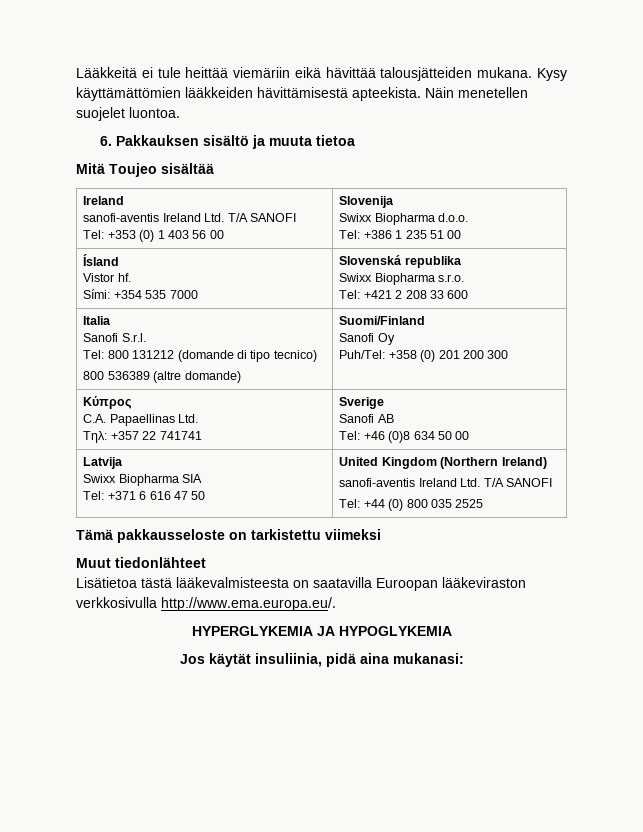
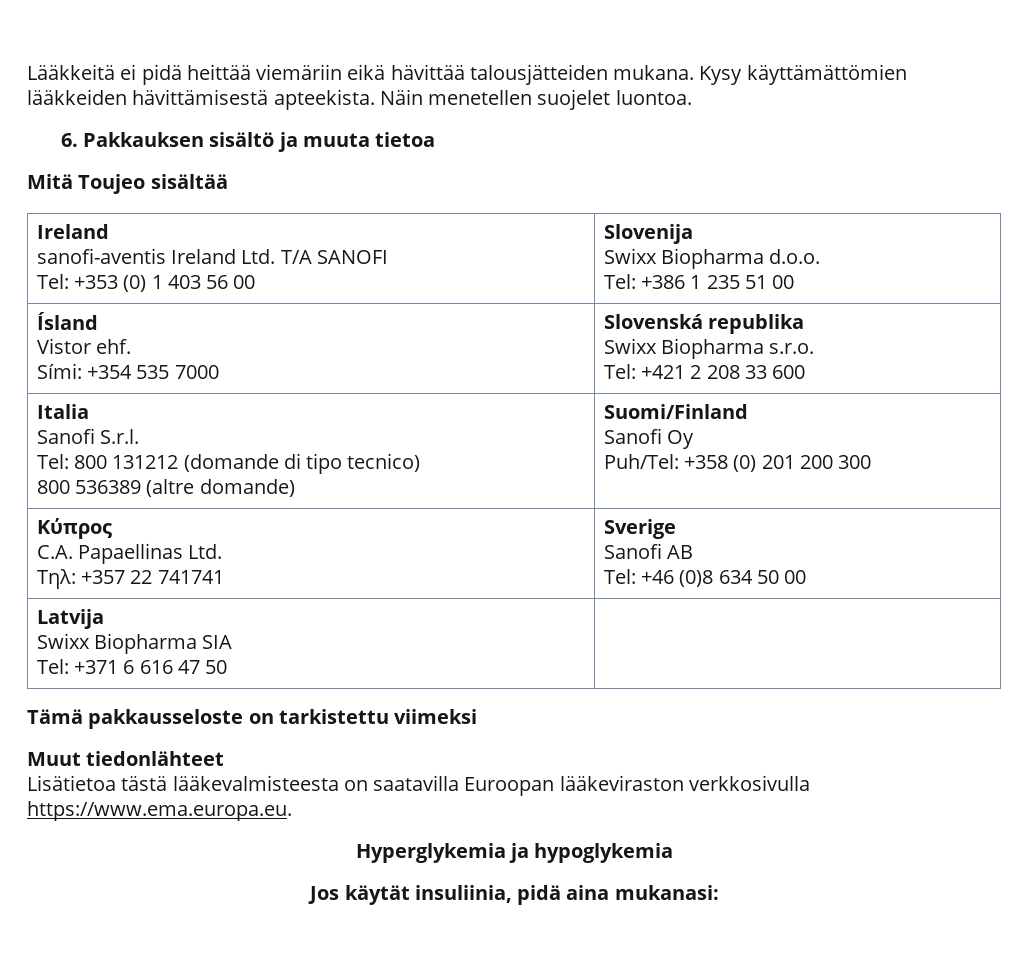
[157,67,181,78] tule -> [141,64,182,85] pidä
[117,273,131,282] hf. -> [96,339,132,354] ehf.
[339,457,547,469] [339,478,552,487] [339,499,484,511] United Kingdom (Northern Ireland) // sanofi-aventis Ireland Ltd. T/A SANOFI // Tel: +44 (0) 800 035 2525 -> (228, 667) none
[161,597,336,611] [191,626,452,636] http://www.ema.europa.eu/. // HYPERGLYKEMIA JA HYPOGLYKEMIA -> [27,801,292,821] [355,843,674,863] https://www.ema.europa.eu. // Hyperglykemia ja hypoglykemia

